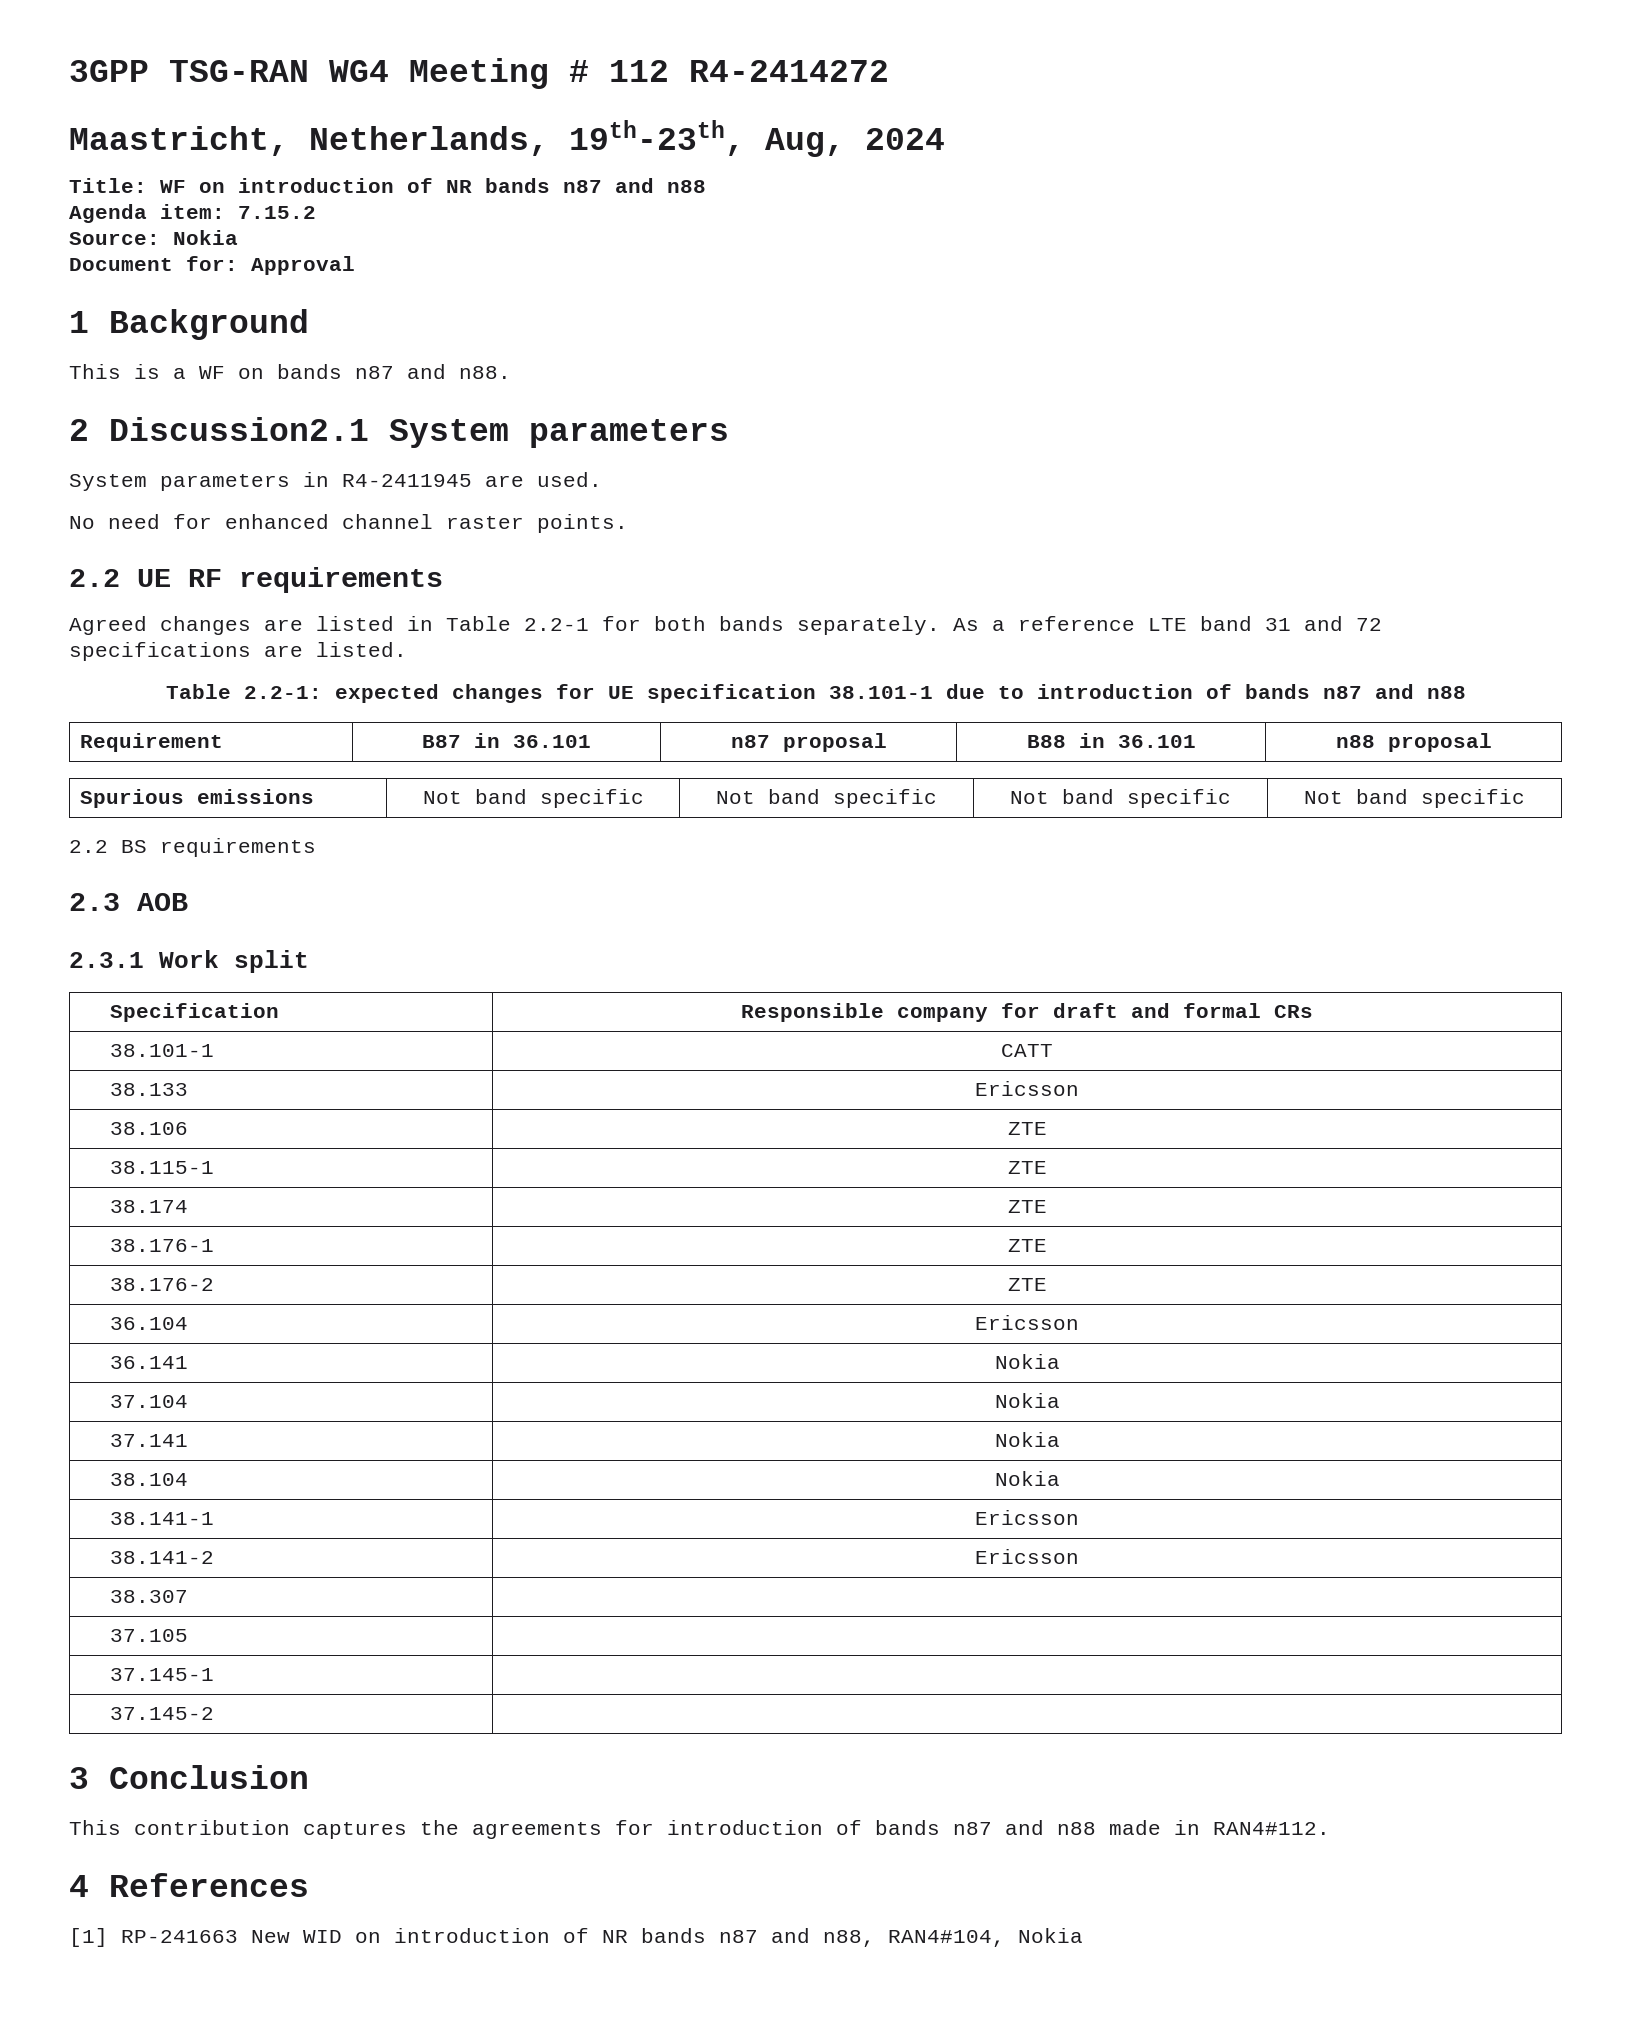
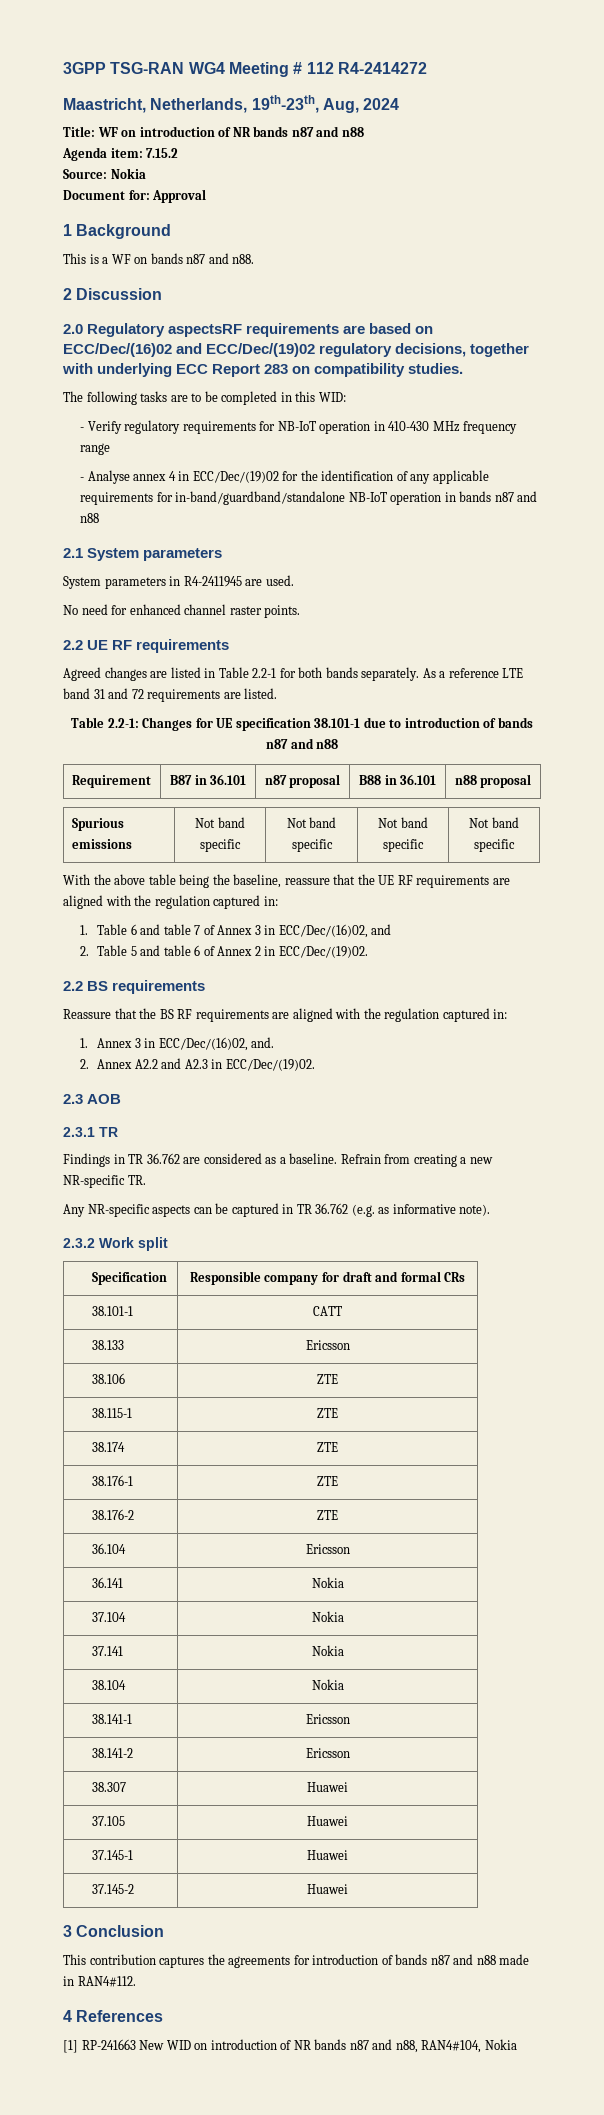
[109,417,369,441] Discussion2.1 -> [76,288,163,300] [63,323,434,337] [63,343,530,357] [62,363,464,377] [63,391,346,405] [80,420,518,434] [80,443,111,455] [80,470,489,484] [80,491,538,505] [80,513,100,523] [63,548,83,558] Discussion // 2.0 Regulatory aspectsRF requirements are based on ECC/Dec/(16)02 and ECC/Dec/(19)02 regulatory decisions, together with underlying ECC Report 283 on compatibility studies. // The following tasks are to be completed in this WID: // - Verify regulatory requirements for NB-IoT operation in 410-430 MHz frequency range // - Analyse annex 4 in ECC/Dec/(19)02 for the identification of any applicable requirements for in-band/guardband/standalone NB-IoT operation in bands n87 and n88 // 2.1
[69,642,251,661] specifications -> [147,689,221,702] requirements
[334,684,543,703] expected changes -> [142,717,193,731] Changes
[69,838,316,857] [69,893,188,911] [69,952,144,968] 2.2 BS requirements // 2.3 AOB // 2.3.1 -> [63,874,510,888] [63,895,278,909] [80,924,392,938] [80,945,368,958] [63,980,206,994] [63,1008,508,1022] [80,1037,275,1051] [80,1058,315,1071] [63,1094,122,1104] [63,1127,118,1137] [63,1153,493,1167] [63,1175,146,1188] [63,1203,491,1217] [63,1238,95,1248] With the above table being the baseline, reassure that the UE RF requirements are aligned with the regulation captured in: // 1. Table 6 and table 7 of Annex 3 in ECC/Dec/(16)02, and // 2. Table 5 and table 6 of Annex 2 in ECC/Dec/(19)02. // 2.2 BS requirements // Reassure that the BS RF requirements are aligned with the regulation captured in: // 1. Annex 3 in ECC/Dec/(16)02, and. // 2. Annex A2.2 and A2.3 in ECC/Dec/(19)02. // 2.3 AOB // 2.3.1 TR // Findings in TR 36.762 are considered as a baseline. Refrain from creating a new NR-specific TR. // Any NR-specific aspects can be captured in TR 36.762 (e.g. as informative note). // 2.3.2
(189, 1596) none -> [307,1782,348,1792] Huawei
(189, 1635) none -> [307,1816,348,1826] Huawei
(215, 1674) none -> [307,1850,348,1860] Huawei
(215, 1713) none -> [307,1884,348,1894] Huawei

